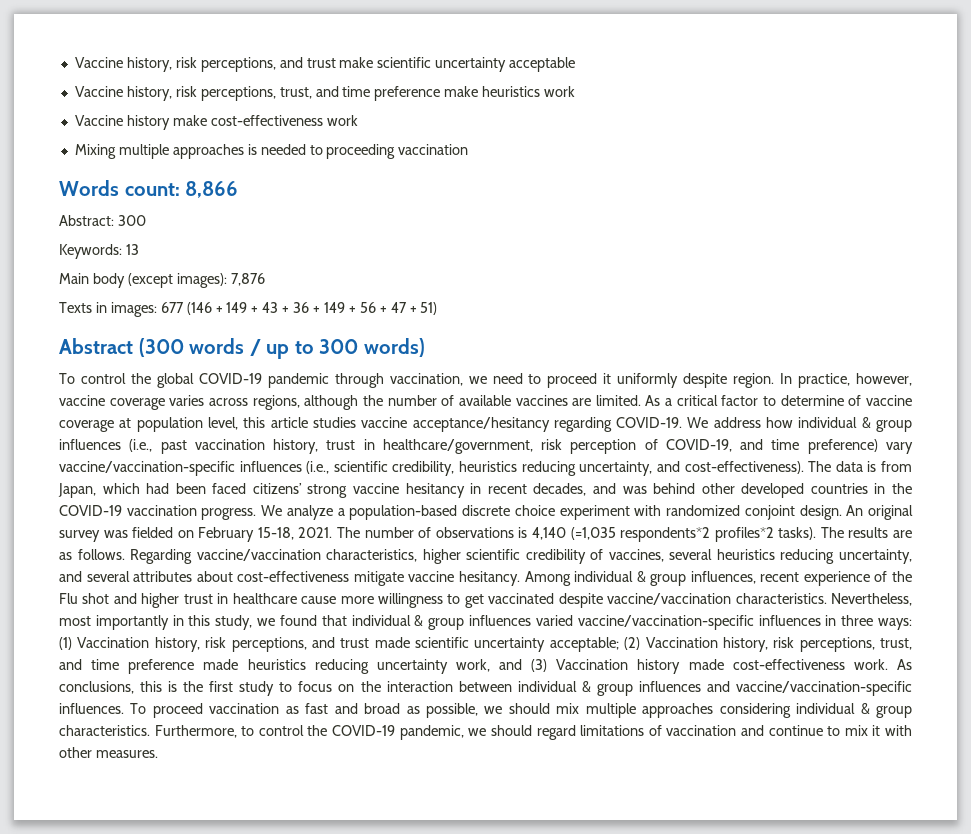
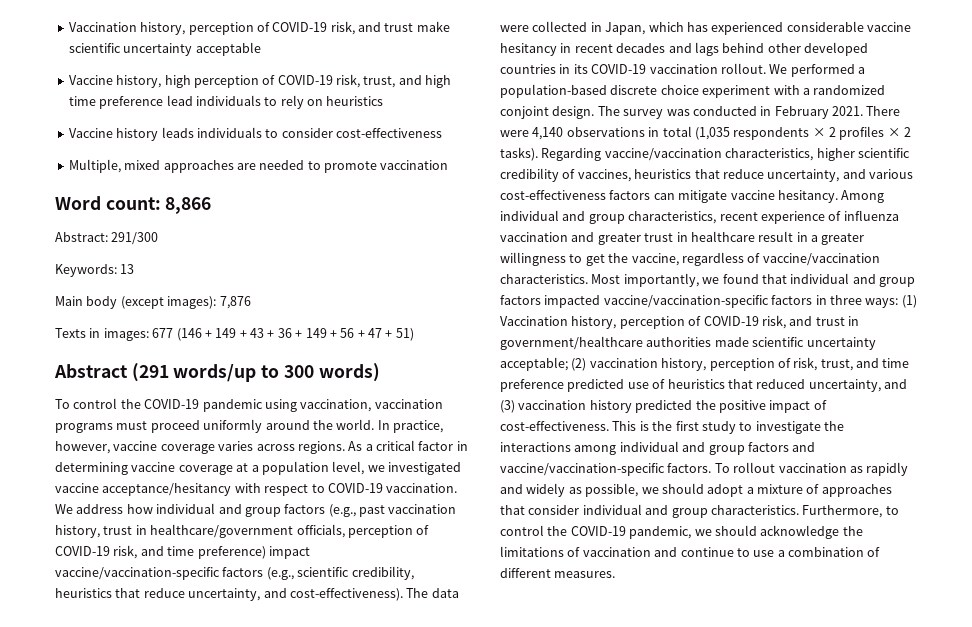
[74,57,276,72] Vaccine history, risk perceptions, -> [68,21,355,35] Vaccination history, perception of COVID-19 risk,
[175,86,576,101] risk perceptions, trust, and time preference make heuristics work -> [164,74,452,88] [68,95,384,109] high perception of COVID-19 risk, trust, and high time preference lead individuals to rely on heuristics
[172,115,358,126] [74,144,257,159] make cost-effectiveness work // Mixing multiple approaches is -> [161,127,442,138] [68,159,256,173] leads individuals to consider cost-effectiveness // Multiple, mixed approaches are
[326,144,396,159] proceeding -> [324,161,377,173] promote
[59,180,119,196] Words -> [55,196,101,210] Word
[117,215,146,226] 300 -> [111,232,159,245] 291/300
[138,338,290,359] (300 words / up -> [131,363,257,382] (291 words/up
[156,373,194,388] global -> (141, 404) none
[334,373,775,388] through vaccination, we need to proceed it uniformly despite region. -> [264,399,443,412] [55,419,375,433] using vaccination, vaccination programs must proceed uniformly around the world.
[252,395,641,410] regions, although the number of available vaccines are limited. -> [297,441,345,454] regions.
[763,395,862,406] to determine of -> [456,441,468,451] [55,462,128,475] in determining
(132, 423) none -> [251,465,259,472] a
[243,417,912,432] [59,439,153,452] this article studies vaccine acceptance/hesitancy regarding COVID-19. We address how individual & group influences (i.e., -> [367,462,461,475] [55,483,458,496] [55,503,356,517] we investigated vaccine acceptance/hesitancy with respect to COVID-19 vaccination. We address how individual and group factors (e.g.,
[382,439,913,454] [59,461,330,476] healthcare/government, risk perception of COVID-19, and time preference) vary vaccine/vaccination-specific influences (i.e., -> [150,524,430,538] [55,545,310,559] [55,567,294,580] healthcare/government officials, perception of COVID-19 risk, and time preference) impact vaccine/vaccination-specific factors (e.g.,
[521,461,576,476] reducing -> [115,588,185,598] that reduce
[867,461,913,472] [58,483,348,498] is from Japan, which had been faced citizens’ strong -> [500,21,864,35] were collected in Japan, which has experienced considerable
[533,483,647,496] decades, and was -> [616,42,719,56] decades and lags
[891,483,912,494] the -> [573,64,588,74] its
[201,505,333,520] progress. We analyze -> [720,63,855,77] rollout. We performed
(662, 510) none -> [802,88,810,95] a
[846,505,914,520] [59,527,912,542] [59,549,125,560] An original survey was fielded on February 15-18, 2021. The number of observations is 4,140 (=1,035 respondents*2 profiles*2 tasks). The results are as follows. -> [597,106,901,119] [500,126,912,140] [500,147,538,161] The survey was conducted in February 2021. There were 4,140 observations in total (1,035 respondents × 2 profiles × 2 tasks).
[669,549,913,564] [59,571,350,582] several heuristics reducing uncertainty, and several attributes about cost-effectiveness -> [634,169,913,182] [500,190,675,200] heuristics that reduce uncertainty, and various cost-effectiveness factors can
[636,571,912,586] [59,593,912,608] [59,615,821,630] & group influences, recent experience of the Flu shot and higher trust in healthcare cause more willingness to get vaccinated despite vaccine/vaccination characteristics. Nevertheless, most importantly in this study, we found that individual & group influences varied vaccine/vaccination-specific influences -> [562,210,899,224] [500,231,865,245] [500,252,880,266] [500,273,915,287] [500,295,813,308] and group characteristics, recent experience of influenza vaccination and greater trust in healthcare result in a greater willingness to get the vaccine, regardless of vaccine/vaccination characteristics. Most importantly, we found that individual and group factors impacted vaccine/vaccination-specific factors
[205,637,370,652] risk perceptions, and trust -> [619,315,859,329] [500,336,712,350] perception of COVID-19 risk, and trust in government/healthcare authorities
[645,637,912,652] [59,659,912,674] [59,681,163,694] Vaccination history, risk perceptions, trust, and time preference made heuristics reducing uncertainty work, and (3) Vaccination history made cost-effectiveness work. As conclusions, this -> [589,357,910,371] [500,379,907,392] [500,400,827,413] [500,421,637,431] vaccination history, perception of risk, trust, and time preference predicted use of heuristics that reduced uncertainty, and (3) vaccination history predicted the positive impact of cost-effectiveness. This
[298,681,912,696] [59,703,870,718] focus on the interaction between individual & group influences and vaccine/vaccination-specific influences. To proceed vaccination as fast and broad as possible, we should mix multiple approaches considering individual & -> [755,421,844,434] [500,441,816,455] [500,462,909,476] [500,483,892,497] [500,504,669,515] investigate the interactions among individual and group factors and vaccine/vaccination-specific factors. To rollout vaccination as rapidly and widely as possible, we should adopt a mixture of approaches that consider individual and
[536,725,576,740] regard -> [760,525,863,539] acknowledge the
[844,725,912,736] [59,747,92,758] mix it with other -> [753,547,881,557] [500,568,551,578] use a combination of different

